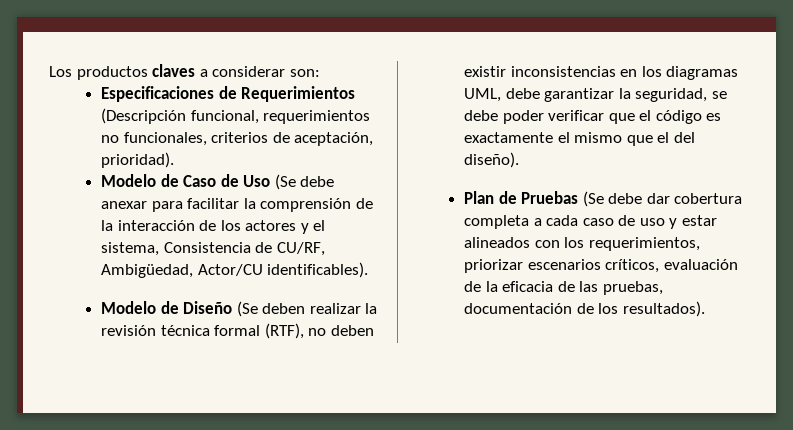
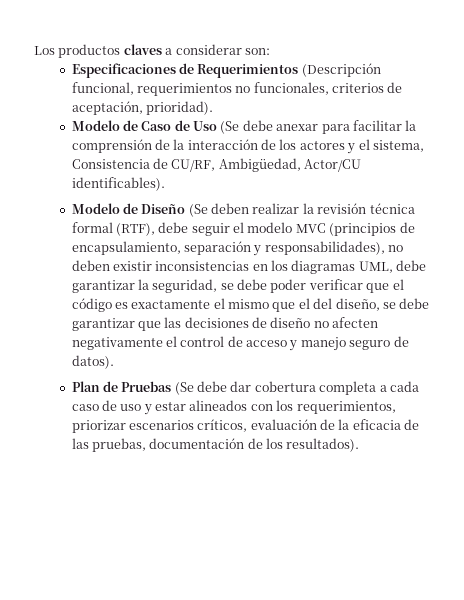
(304, 331) none -> [158,222,415,236] [71,241,385,256] debe seguir el modelo MVC (principios de encapsulamiento, separación y responsabilidades),
[463,152,519,168] diseño). -> [335,298,430,311] [71,317,379,331] [71,336,409,351] [71,355,114,369] diseño, se debe garantizar que las decisiones de diseño no afecten negativamente el control de acceso y manejo seguro de datos).

